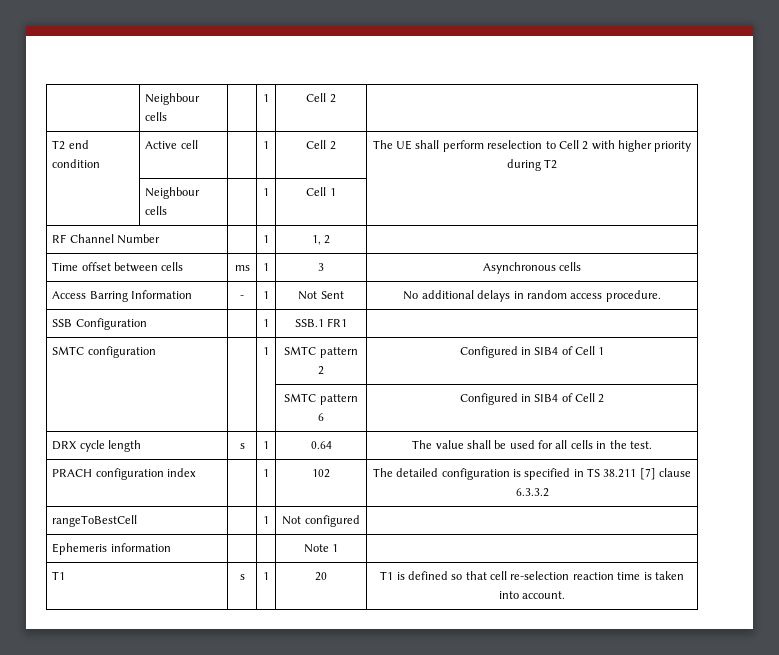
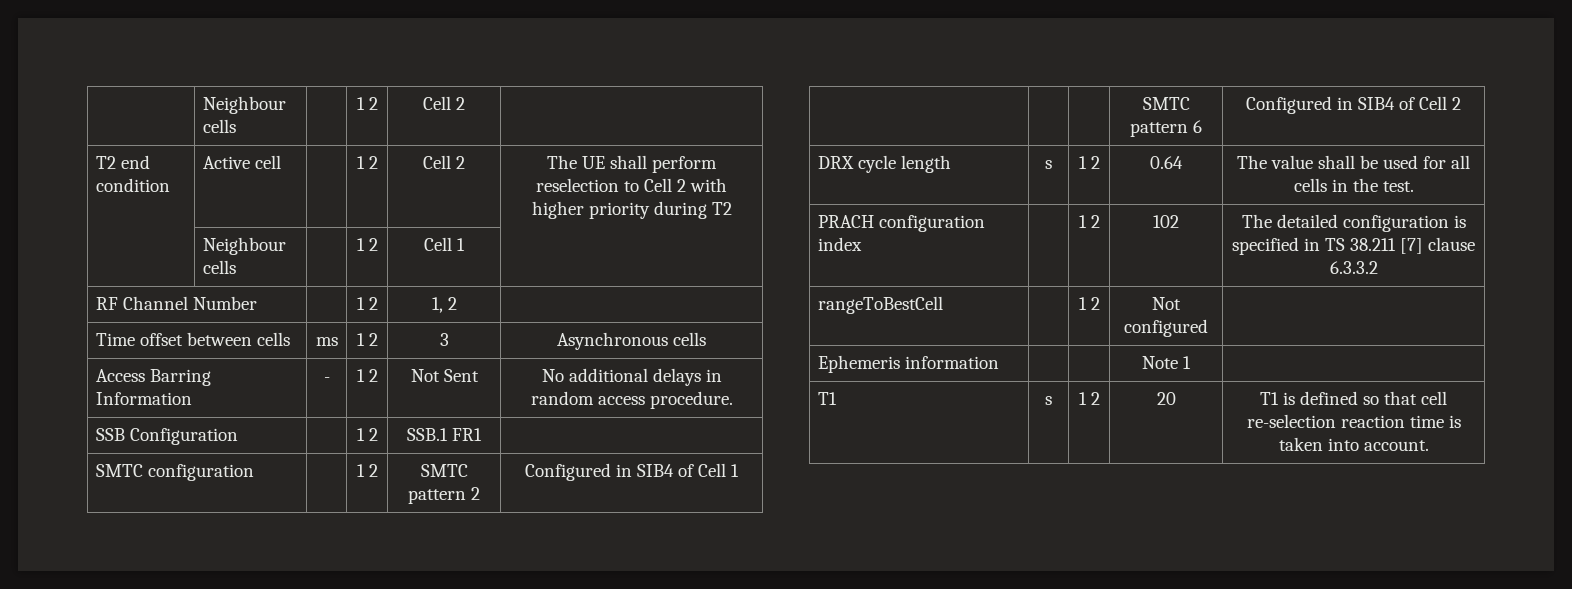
[145,93,201,105] [145,112,168,121] [263,94,269,102] | Neighbour cells | | 1 -> [202,96,286,114] [202,119,236,133] [356,97,378,110] | Neighbour cells | | 1 2
(269, 145) none -> [368,156,378,169] 2
(269, 192) none -> [368,238,378,251] 2
(269, 239) none -> [368,297,378,310] 2
(269, 267) none -> [368,333,378,346] 2
(269, 295) none -> [368,369,378,382] 2
(269, 323) none -> [368,428,378,441] 2
(269, 351) none -> [368,464,378,477] 2
(269, 445) none -> [1090,156,1100,169] 2
(269, 473) none -> [1090,215,1100,228] 2
(269, 520) none -> [1090,297,1100,310] 2
(269, 576) none -> [1090,392,1100,405] 2

